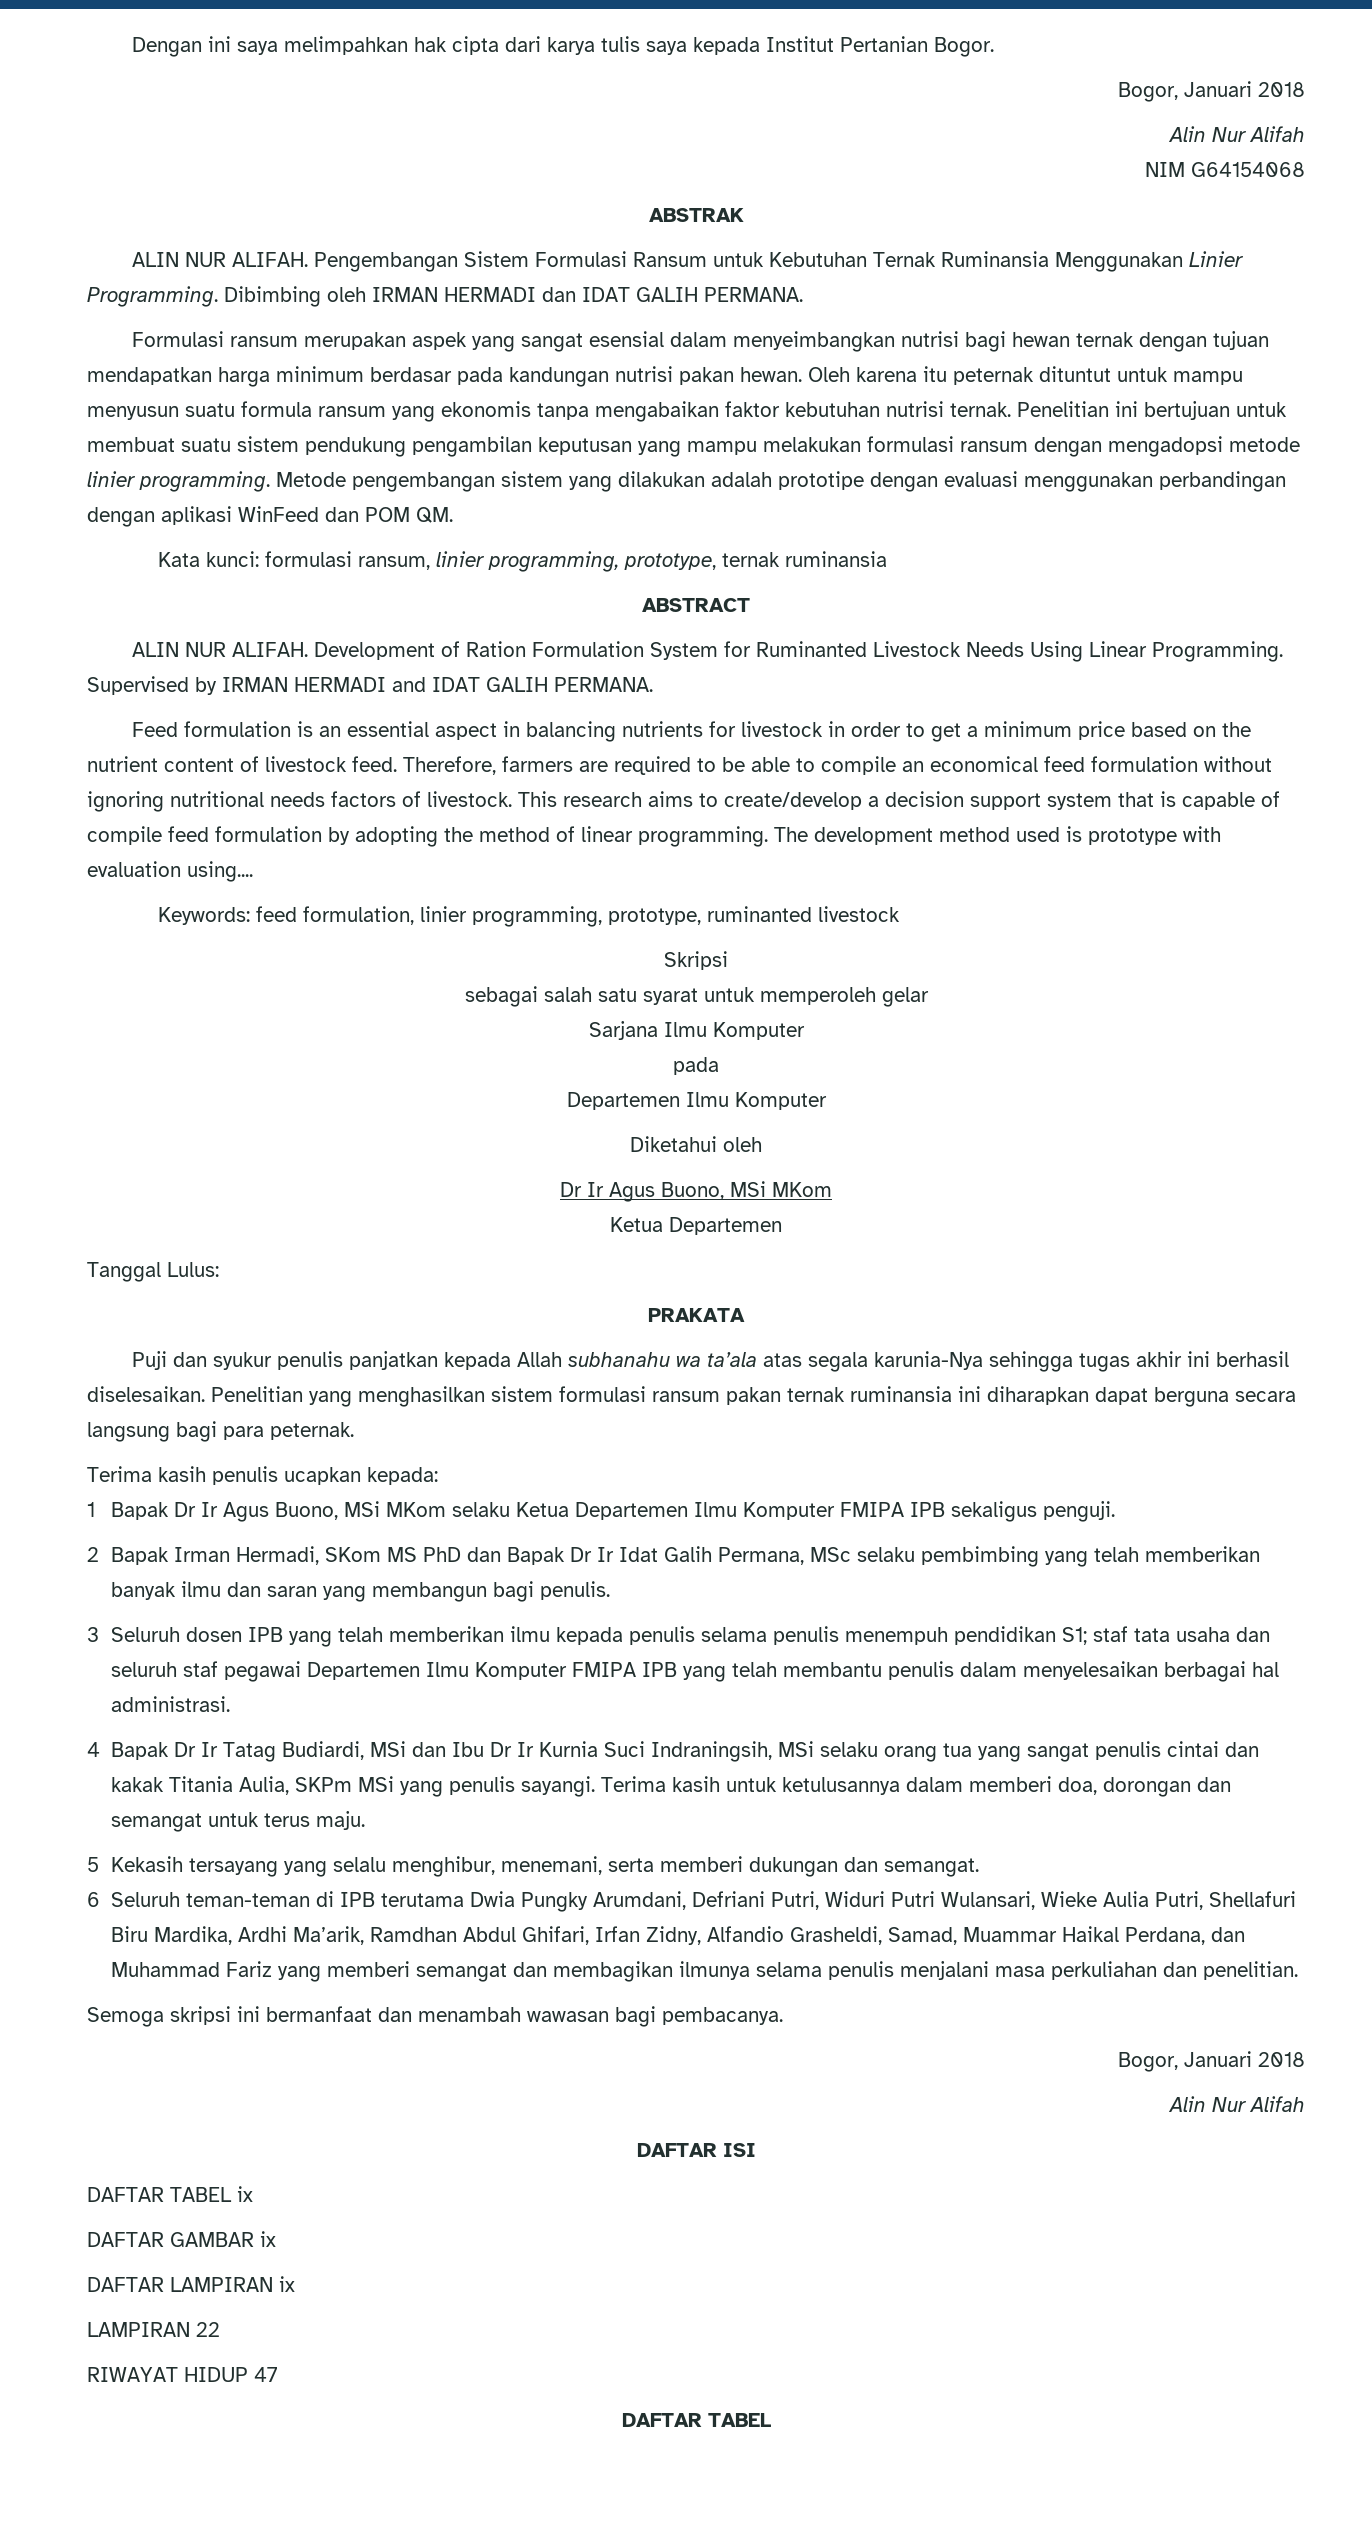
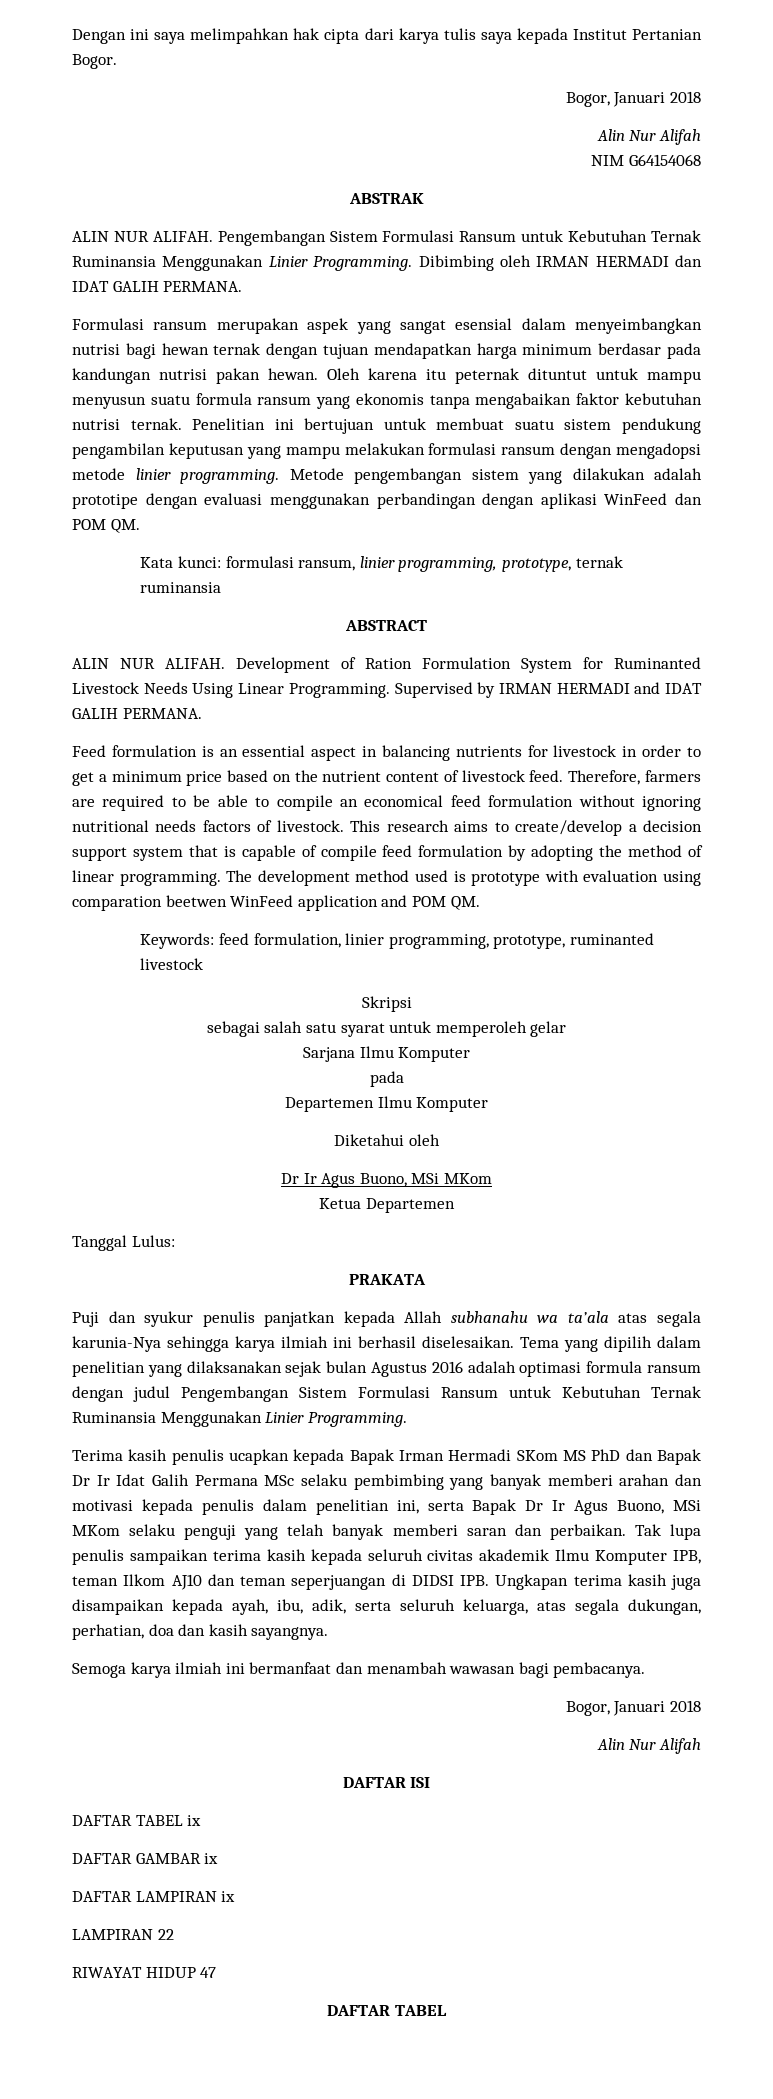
[187,861,253,882] using.... -> [663,871,702,886] [72,895,480,911] using comparation beetwen WinFeed application and POM QM.
[1079,1351,1183,1372] tugas akhir -> [235,1336,328,1352] karya ilmiah
[211,1386,1296,1407] [87,1421,354,1442] [87,1466,438,1485] [87,1501,1115,1522] [87,1547,99,1562] Penelitian yang menghasilkan sistem formulasi ransum pakan ternak ruminansia ini diharapkan dapat berguna secara langsung bagi para peternak. // Terima kasih penulis ucapkan kepada: // 1 Bapak Dr Ir Agus Buono, MSi MKom selaku Ketua Departemen Ilmu Komputer FMIPA IPB sekaligus penguji. // 2 -> [520,1336,701,1352] [72,1361,701,1377] [72,1386,701,1402] [72,1411,407,1427] [72,1449,345,1465] Tema yang dipilih dalam penelitian yang dilaksanakan sejak bulan Agustus 2016 adalah optimasi formula ransum dengan judul Pengembangan Sistem Formulasi Ransum untuk Kebutuhan Ternak Ruminansia Menggunakan Linier Programming. // Terima kasih penulis ucapkan kepada
[235,1546,319,1565] Hermadi, -> [448,1449,512,1461] Hermadi
[717,1547,804,1565] Permana, -> [194,1475,258,1486] Permana
[1093,1546,1260,1562] [110,1581,610,1602] [87,1626,1270,1647] [110,1661,1279,1682] [110,1696,230,1712] [87,1741,1259,1762] [110,1776,1231,1797] [110,1811,365,1832] [87,1856,979,1877] [87,1891,1296,1912] [110,1926,1245,1945] [110,1961,1298,1982] telah memberikan banyak ilmu dan saran yang membangun bagi penulis. // 3 Seluruh dosen IPB yang telah memberikan ilmu kepada penulis selama penulis menempuh pendidikan S1; staf tata usaha dan seluruh staf pegawai Departemen Ilmu Komputer FMIPA IPB yang telah membantu penulis dalam menyelesaikan berbagai hal administrasi. // 4 Bapak Dr Ir Tatag Budiardi, MSi dan Ibu Dr Ir Kurnia Suci Indraningsih, MSi selaku orang tua yang sangat penulis cintai dan kakak Titania Aulia, SKPm MSi yang penulis sayangi. Terima kasih untuk ketulusannya dalam memberi doa, dorongan dan semangat untuk terus maju. // 5 Kekasih tersayang yang selalu menghibur, menemani, serta memberi dukungan dan semangat. // 6 Seluruh teman-teman di IPB terutama Dwia Pungky Arumdani, Defriani Putri, Widuri Putri Wulansari, Wieke Aulia Putri, Shellafuri Biru Mardika, Ardhi Ma’arik, Ramdhan Abdul Ghifari, Irfan Zidny, Alfandio Grasheldi, Samad, Muammar Haikal Perdana, dan Muhammad Fariz yang memberi semangat dan membagikan ilmunya selama penulis menjalani masa perkuliahan dan penelitian. -> [490,1474,702,1490] [72,1499,701,1515] [72,1524,701,1540] [72,1549,701,1565] [72,1574,701,1590] [72,1599,701,1615] [72,1624,329,1640] banyak memberi arahan dan motivasi kepada penulis dalam penelitian ini, serta Bapak Dr Ir Agus Buono, MSi MKom selaku penguji yang telah banyak memberi saran dan perbaikan. Tak lupa penulis sampaikan terima kasih kepada seluruh civitas akademik Ilmu Komputer IPB, teman Ilkom AJ10 dan teman seperjuangan di DIDSI IPB. Ungkapan terima kasih juga disampaikan kepada ayah, ibu, adik, serta seluruh keluarga, atas segala dukungan, perhatian, doa dan kasih sayangnya.
[170,2006,231,2025] skripsi -> [130,1662,223,1678] karya ilmiah

